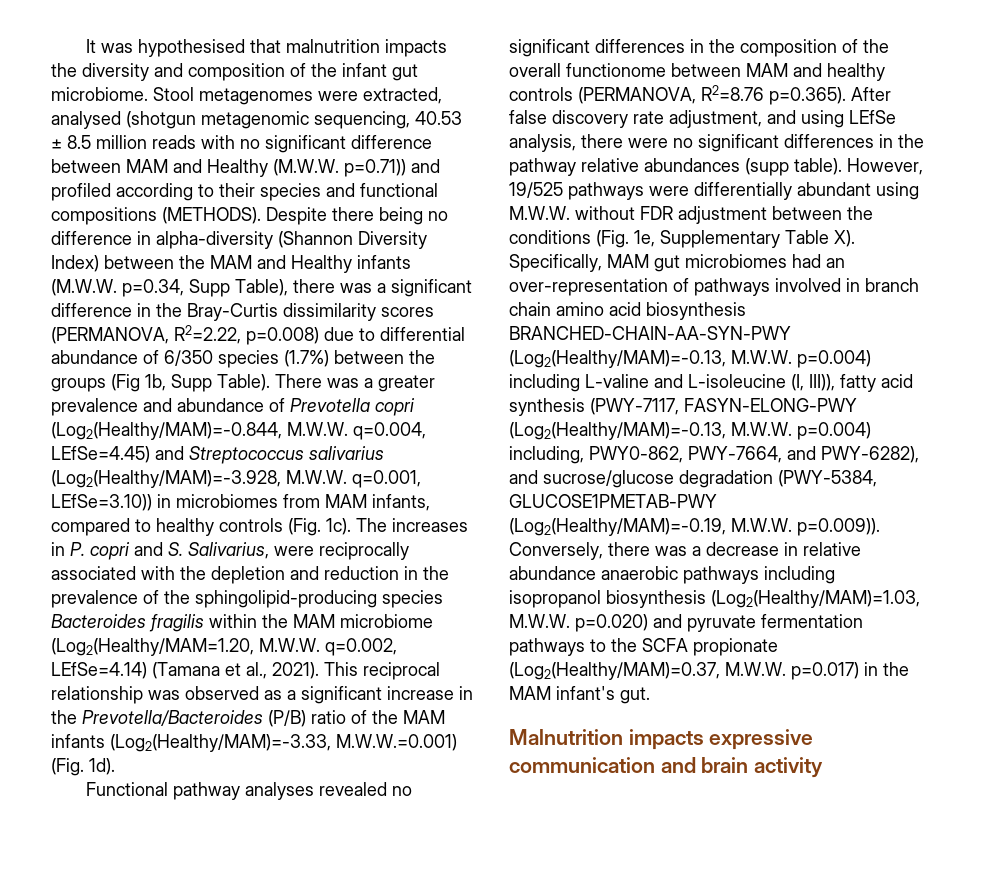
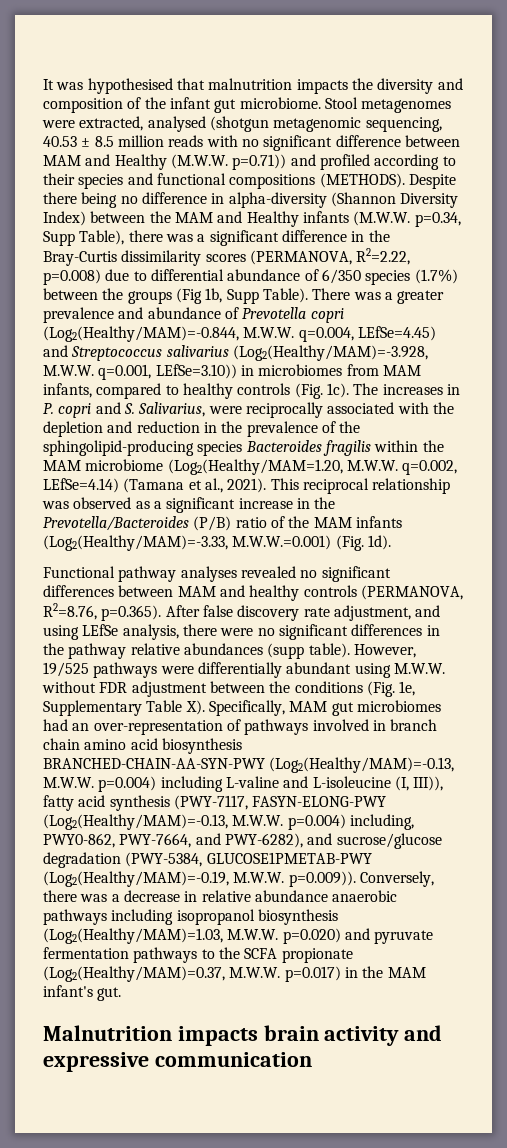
[690,39,889,57] [509,63,666,77] in the composition of the overall functionome -> (114, 591) none
[701,85,764,101] R2=8.76 -> [43,603,97,620] R2=8.76,
[709,729,814,750] [509,757,824,778] expressive communication and brain activity -> [263,1025,443,1046] [43,1052,312,1072] brain activity and expressive communication

